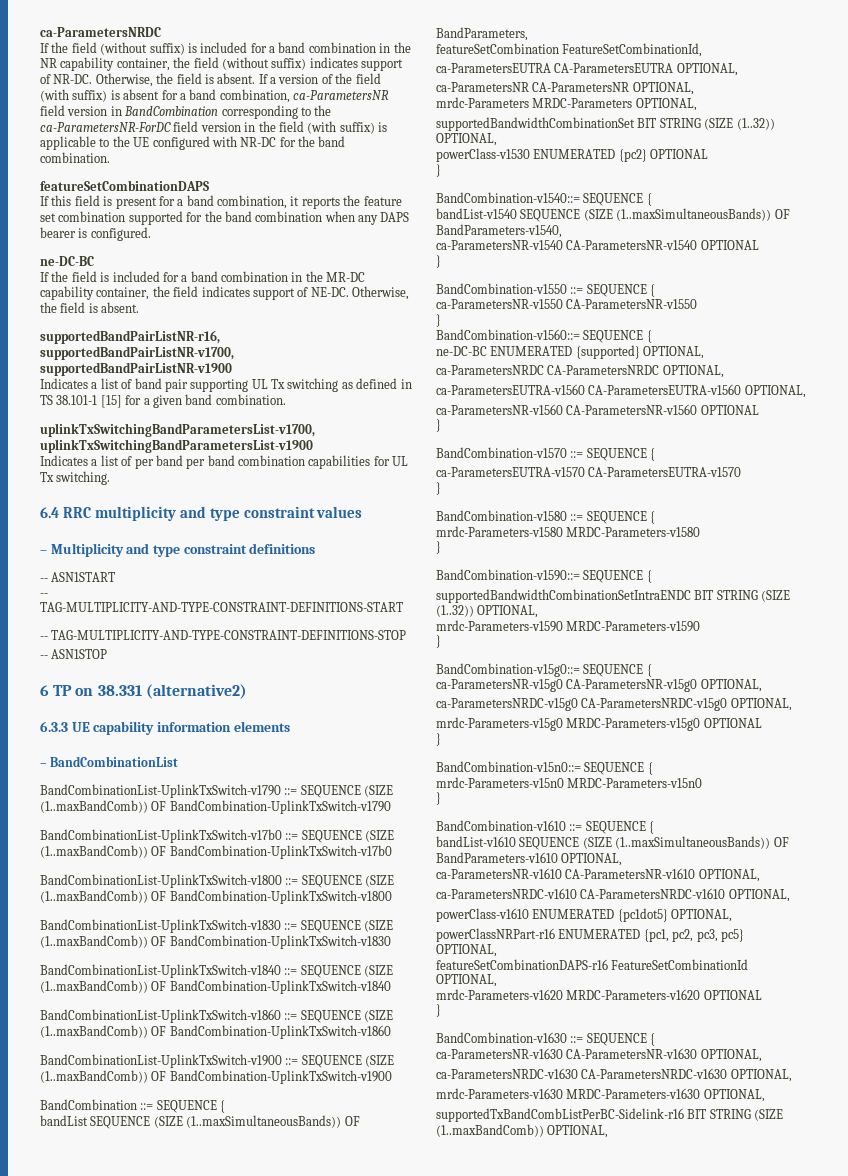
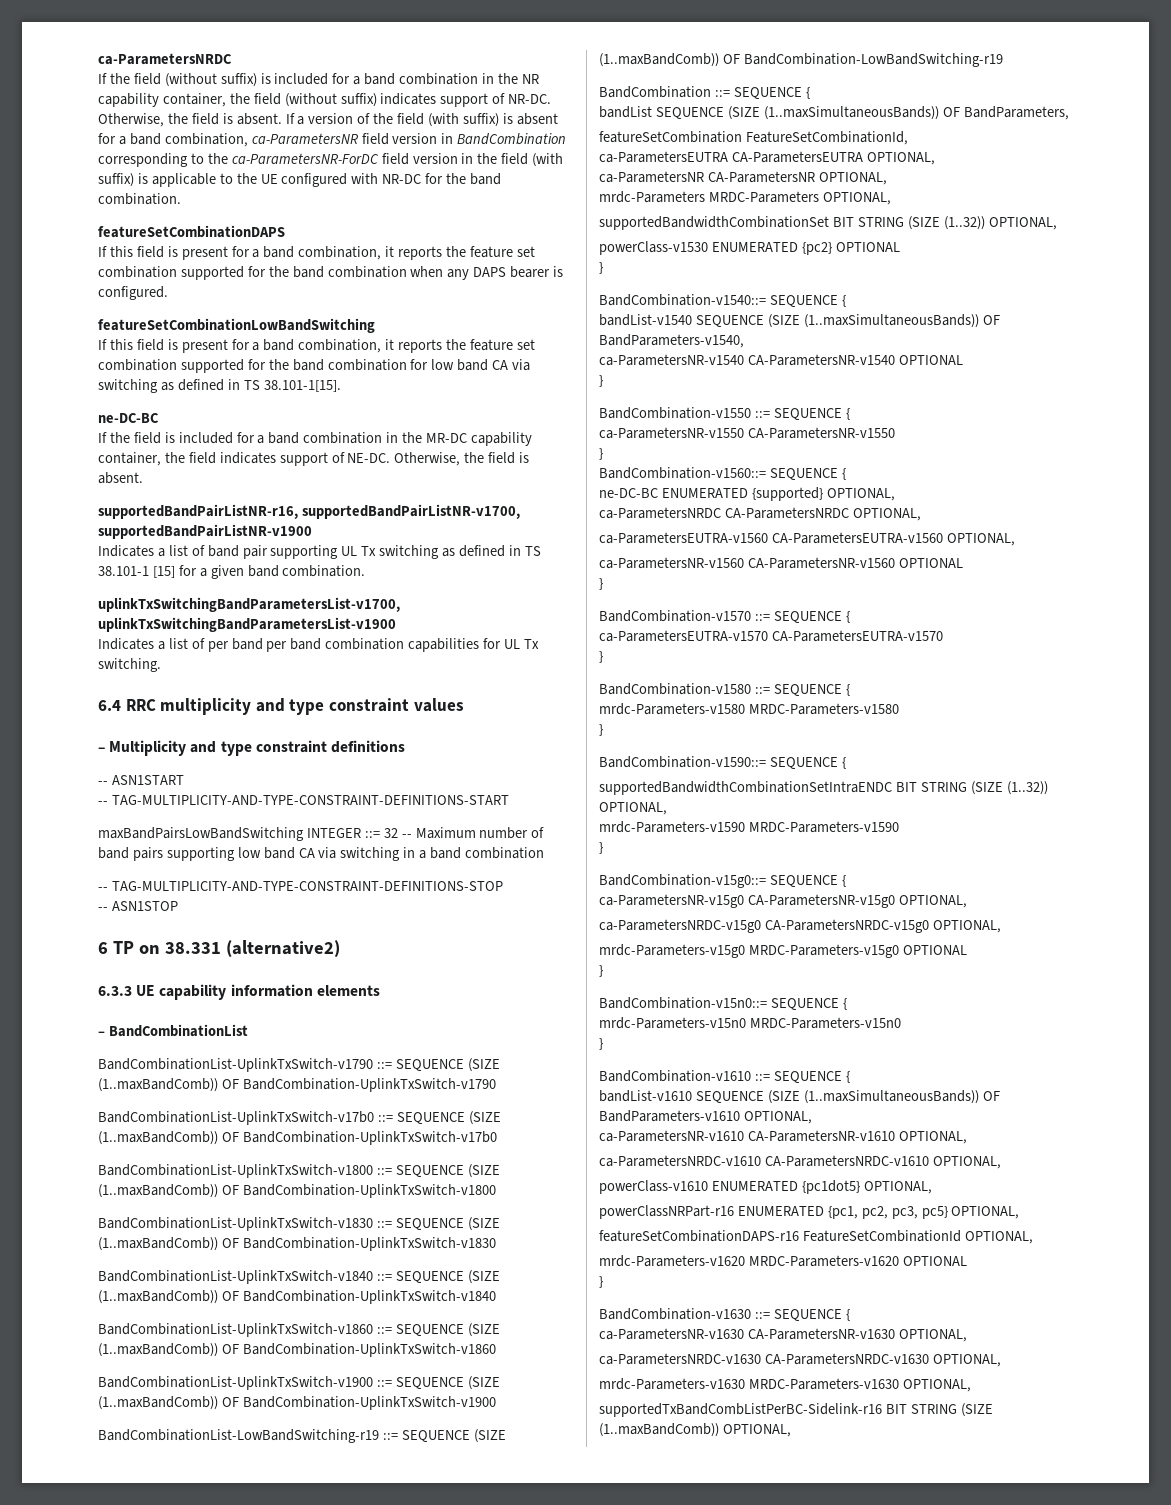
(151, 234) none -> [98,318,375,333] [98,339,535,353] [98,359,531,373] [98,379,341,393] // featureSetCombinationLowBandSwitching // If this field is present for a band combination, it reports the feature set combination supported for the band combination for low band CA via switching as defined in TS 38.101-1[15].
(403, 607) none -> [98,827,545,841] [98,847,545,861] // maxBandPairsLowBandSwitching INTEGER ::= 32 -- Maximum number of band pairs supporting low band CA via switching in a band combination
(392, 1077) none -> [98,1429,506,1443] [599,53,1003,67] // BandCombinationList-LowBandSwitching-r19 ::= SEQUENCE (SIZE (1..maxBandComb)) OF BandCombination-LowBandSwitching-r19

